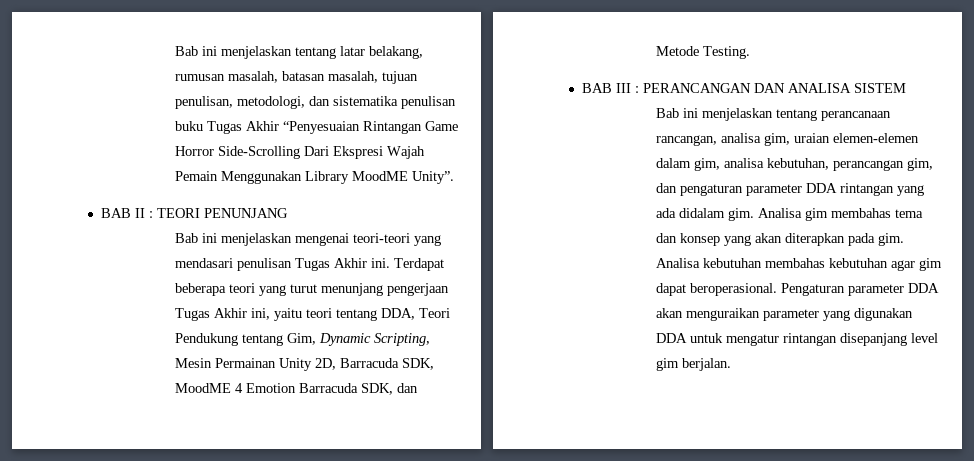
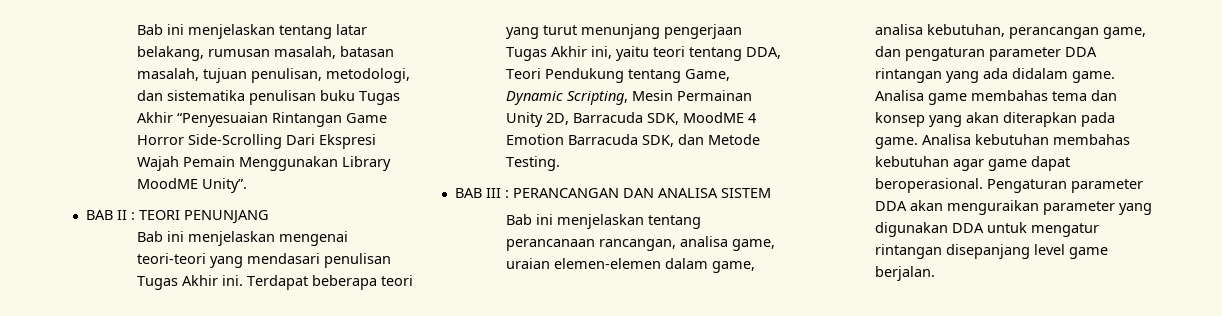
[287,333,317,345] Gim, -> [684,69,730,81] Game,
[764,133,791,146] gim, -> [731,239,775,251] game,
[694,158,721,171] gim, -> [711,261,755,273] game,
[907,158,934,171] gim, -> [1102,27,1146,39] game,
[728,208,829,221] gim. Analisa gim -> [1071,71,1115,83] [874,90,967,105] game. Analisa game
[878,233,905,246] gim. -> [874,137,918,149] game.
[919,258,943,271] gim -> [987,159,1027,171] game
[656,358,680,371] gim -> [1068,247,1108,259] game

